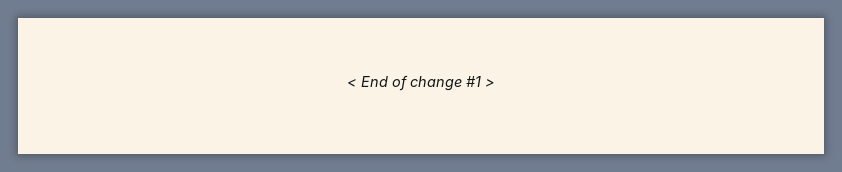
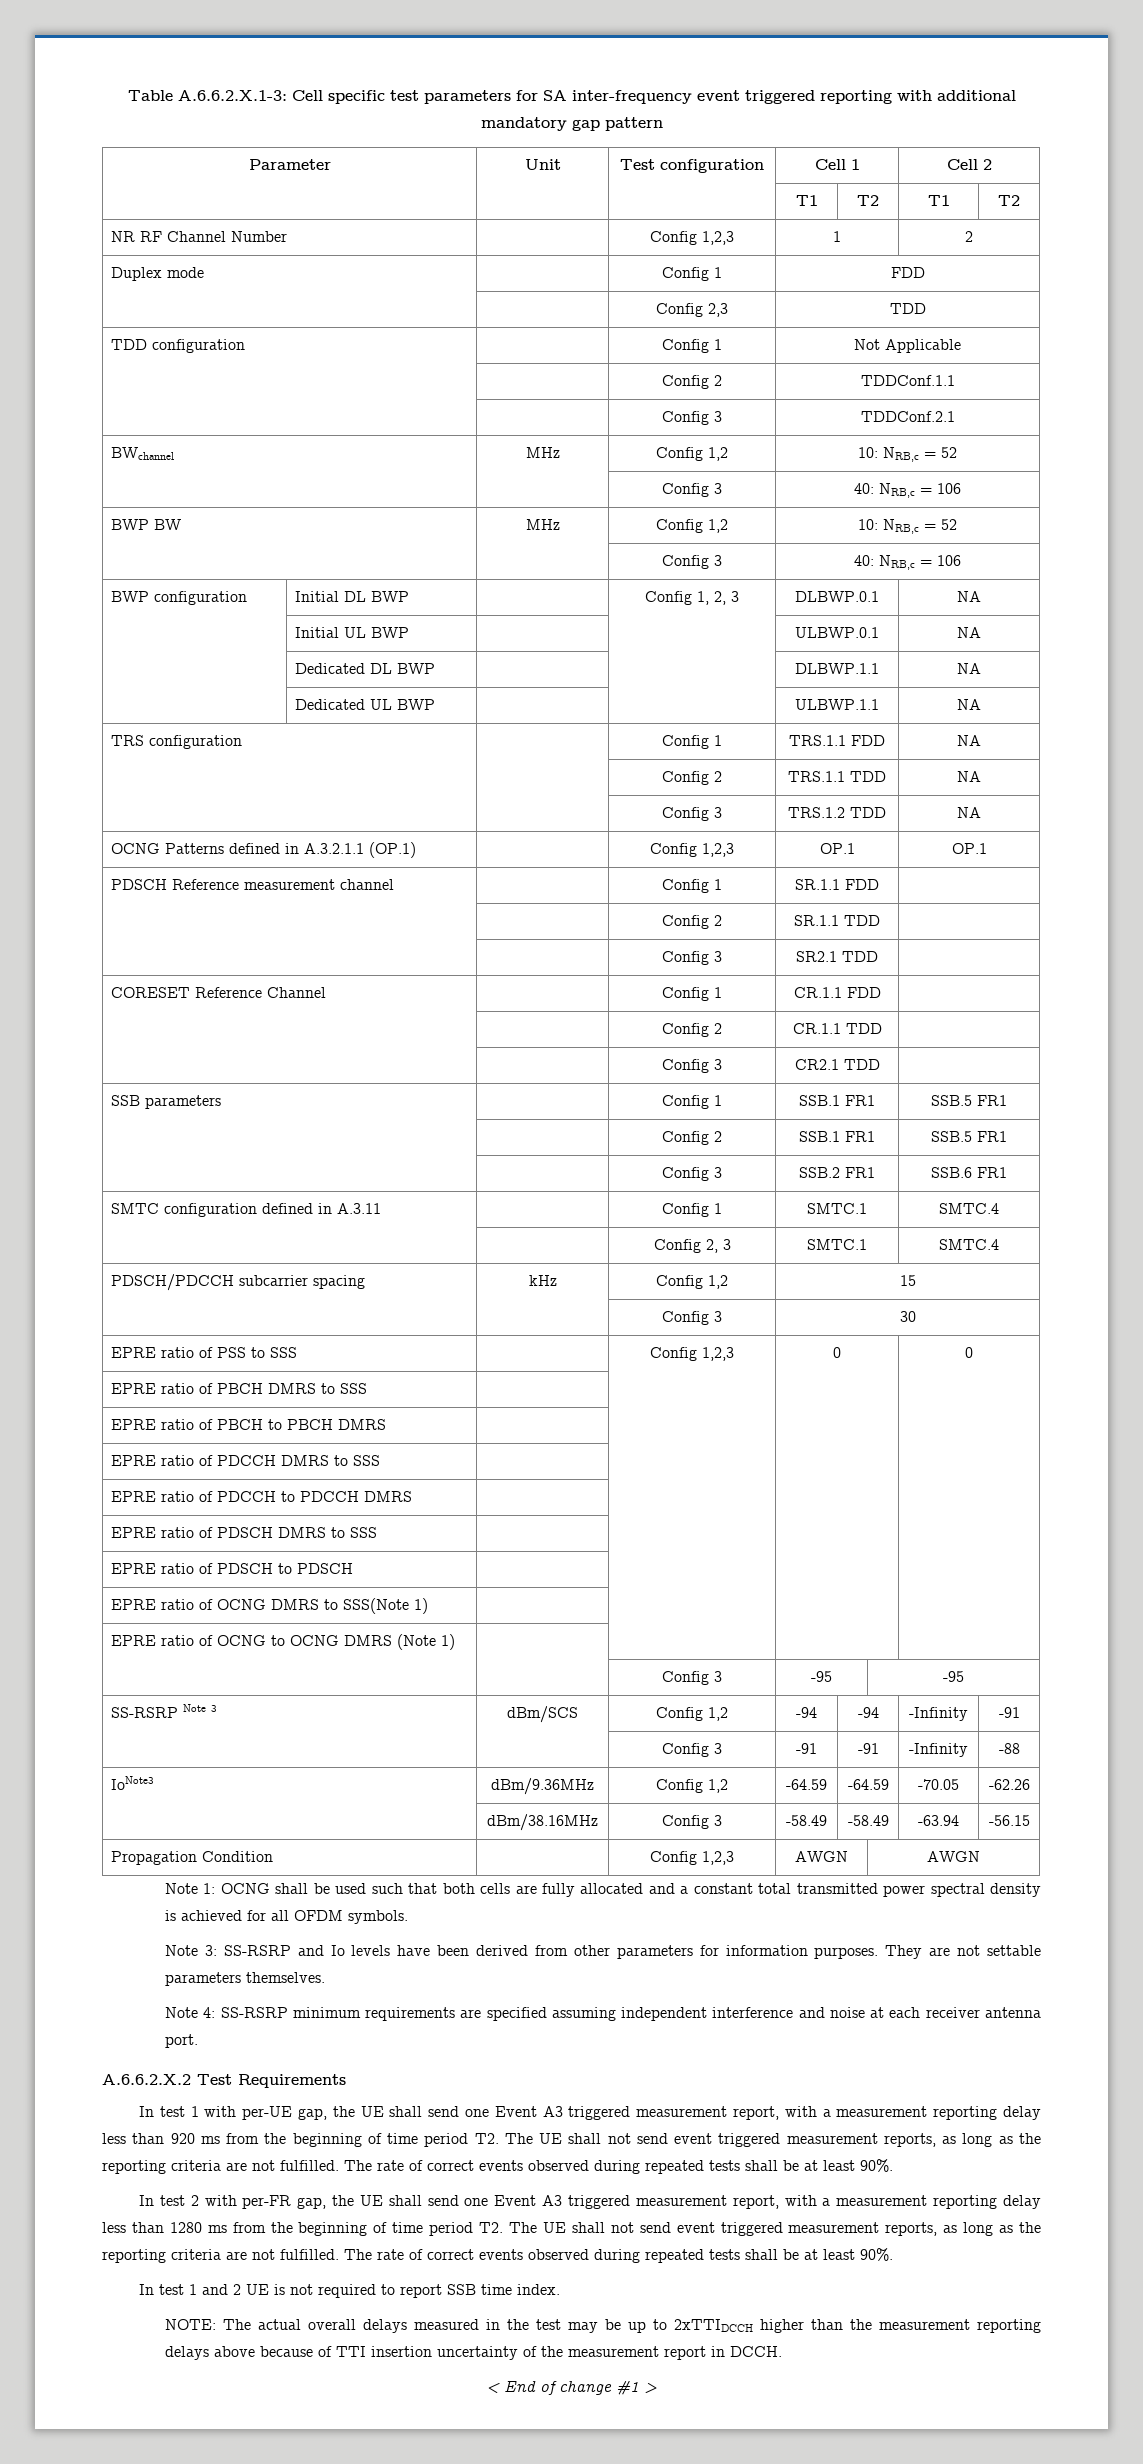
(347, 83) none -> [127,90,1016,104] [480,117,663,131] [248,159,331,170] [524,159,561,170] [620,159,764,173] [814,159,860,170] [946,159,992,170] [795,195,818,206] [857,195,879,206] [927,195,950,206] [998,195,1020,206] [111,231,288,242] [650,231,734,245] [833,231,841,242] [965,231,973,242] [111,267,205,281] [662,267,722,281] [890,267,925,278] [656,303,728,317] [889,303,926,314] [111,339,246,353] [662,339,722,353] [854,339,961,353] [662,375,722,389] [860,375,955,386] [662,411,722,425] [860,411,955,422] [111,447,175,460] [525,447,560,458] [656,447,728,461] [858,447,957,462] [662,483,722,497] [854,483,961,498] [111,519,182,530] [525,519,560,530] [656,519,728,533] [858,519,957,534] [662,555,722,569] [854,555,961,570] [111,591,248,605] [295,591,410,602] [645,591,739,605] [795,591,879,602] [957,591,981,602] [295,627,410,638] [795,627,879,638] [957,627,981,638] [295,663,436,674] [795,663,879,674] [957,663,981,674] [295,699,436,710] [795,699,879,710] [957,699,981,710] [111,735,243,749] [662,735,722,749] [789,735,885,746] [957,735,981,746] [662,771,722,785] [788,771,886,782] [957,771,981,782] [662,807,722,821] [788,807,886,818] [957,807,981,818] [111,842,417,858] [650,843,734,857] [819,843,855,854] [951,843,987,854] [111,879,395,890] [662,879,722,893] [795,879,879,890] [662,915,722,929] [794,915,880,926] [662,951,722,965] [796,951,878,962] [111,987,327,998] [662,987,722,1001] [793,987,881,998] [662,1023,722,1037] [792,1023,882,1034] [662,1059,722,1073] [794,1059,880,1070] [111,1095,222,1109] [662,1095,722,1109] [799,1095,875,1106] [931,1095,1007,1106] [662,1131,722,1145] [799,1131,875,1142] [931,1131,1007,1142] [662,1167,722,1181] [799,1167,875,1178] [931,1167,1007,1178] [111,1203,382,1217] [662,1203,722,1217] [807,1203,867,1214] [939,1203,999,1214] [653,1239,731,1253] [807,1239,867,1250] [939,1239,999,1250] [111,1274,366,1291] [528,1275,557,1286] [656,1275,728,1289] [899,1275,916,1286] [662,1311,722,1325] [899,1311,916,1322] [111,1347,298,1358] [650,1347,734,1361] [833,1347,841,1358] [965,1347,973,1358] [111,1383,368,1394] [111,1419,387,1430] [111,1455,381,1466] [111,1491,413,1502] [111,1527,378,1538] [111,1563,354,1574] [111,1598,429,1614] [111,1634,456,1650] [662,1671,722,1685] [811,1671,832,1682] [943,1671,964,1682] [111,1704,218,1718] [507,1706,578,1723] [656,1707,728,1721] [796,1707,817,1718] [857,1707,879,1718] [909,1707,968,1721] [998,1707,1020,1718] [662,1743,722,1757] [796,1743,817,1754] [857,1743,879,1754] [909,1743,968,1757] [998,1743,1020,1754] [111,1776,155,1790] [491,1778,594,1795] [656,1779,728,1793] [786,1779,827,1790] [847,1779,889,1790] [918,1779,959,1790] [988,1779,1030,1790] [487,1814,598,1831] [662,1815,722,1829] [786,1815,827,1826] [847,1815,889,1826] [918,1815,959,1826] [988,1815,1030,1826] [111,1851,274,1865] [650,1851,734,1865] [795,1851,848,1862] [927,1851,980,1862] [165,1883,1041,1897] [165,1910,409,1924] [165,1945,1042,1959] [165,1972,326,1986] [165,2007,1041,2021] [165,2034,199,2048] [102,2074,346,2088] [138,2106,1042,2120] [102,2133,1041,2147] [102,2159,893,2174] [138,2195,1041,2209] [102,2222,1041,2236] [102,2248,893,2263] [138,2284,560,2298] [165,2319,1042,2333] [165,2346,783,2360] Table A.6.6.2.X.1-3: Cell specific test parameters for SA inter-frequency event triggered reporting with additional mandatory gap pattern // Parameter | Unit | Test configuration | Cell 1 | Cell 2 // | | | T1 | T2 | T1 | T2 // NR RF Channel Number | | Config 1,2,3 | 1 | 2 // Duplex mode | | Config 1 | FDD // | | Config 2,3 | TDD // TDD configuration | | Config 1 | Not Applicable // | | Config 2 | TDDConf.1.1 // | | Config 3 | TDDConf.2.1 // BWchannel | MHz | Config 1,2 | 10: NRB,c = 52 // | | Config 3 | 40: NRB,c = 106 // BWP BW | MHz | Config 1,2 | 10: NRB,c = 52 // | | Config 3 | 40: NRB,c = 106 // BWP configuration | Initial DL BWP | | Config 1, 2, 3 | DLBWP.0.1 | NA // | Initial UL BWP | | | ULBWP.0.1 | NA // | Dedicated DL BWP | | | DLBWP.1.1 | NA // | Dedicated UL BWP | | | ULBWP.1.1 | NA // TRS configuration | | Config 1 | TRS.1.1 FDD | NA // | | Config 2 | TRS.1.1 TDD | NA // | | Config 3 | TRS.1.2 TDD | NA // OCNG Patterns defined in A.3.2.1.1 (OP.1) | | Config 1,2,3 | OP.1 | OP.1 // PDSCH Reference measurement channel | | Config 1 | SR.1.1 FDD | // | | Config 2 | SR.1.1 TDD | // | | Config 3 | SR2.1 TDD | // CORESET Reference Channel | | Config 1 | CR.1.1 FDD | // | | Config 2 | CR.1.1 TDD | // | | Config 3 | CR2.1 TDD | // SSB parameters | | Config 1 | SSB.1 FR1 | SSB.5 FR1 // | | Config 2 | SSB.1 FR1 | SSB.5 FR1 // | | Config 3 | SSB.2 FR1 | SSB.6 FR1 // SMTC configuration defined in A.3.11 | | Config 1 | SMTC.1 | SMTC.4 // | | Config 2, 3 | SMTC.1 | SMTC.4 // PDSCH/PDCCH subcarrier spacing | kHz | Config 1,2 | 15 // | | Config 3 | 30 // EPRE ratio of PSS to SSS | | Config 1,2,3 | 0 | 0 // EPRE ratio of PBCH DMRS to SSS | | | | // EPRE ratio of PBCH to PBCH DMRS | | | | // EPRE ratio of PDCCH DMRS to SSS | | | | // EPRE ratio of PDCCH to PDCCH DMRS | | | | // EPRE ratio of PDSCH DMRS to SSS | | | | // EPRE ratio of PDSCH to PDSCH | | | | // EPRE ratio of OCNG DMRS to SSS(Note 1) | | | | // EPRE ratio of OCNG to OCNG DMRS (Note 1) | | | | // | | Config 3 | -95 | -95 // SS-RSRP Note 3 | dBm/SCS | Config 1,2 | -94 | -94 | -Infinity | -91 // | | Config 3 | -91 | -91 | -Infinity | -88 // IoNote3 | dBm/9.36MHz | Config 1,2 | -64.59 | -64.59 | -70.05 | -62.26 // | dBm/38.16MHz | Config 3 | -58.49 | -58.49 | -63.94 | -56.15 // Propagation Condition | | Config 1,2,3 | AWGN | AWGN // Note 1: OCNG shall be used such that both cells are fully allocated and a constant total transmitted power spectral density is achieved for all OFDM symbols. // Note 3: SS-RSRP and Io levels have been derived from other parameters for information purposes. They are not settable parameters themselves. // Note 4: SS-RSRP minimum requirements are specified assuming independent interference and noise at each receiver antenna port. // A.6.6.2.X.2 Test Requirements // In test 1 with per-UE gap, the UE shall send one Event A3 triggered measurement report, with a measurement reporting delay less than 920 ms from the beginning of time period T2. The UE shall not send event triggered measurement reports, as long as the reporting criteria are not fulfilled. The rate of correct events observed during repeated tests shall be at least 90%. // In test 2 with per-FR gap, the UE shall send one Event A3 triggered measurement report, with a measurement reporting delay less than 1280 ms from the beginning of time period T2. The UE shall not send event triggered measurement reports, as long as the reporting criteria are not fulfilled. The rate of correct events observed during repeated tests shall be at least 90%. // In test 1 and 2 UE is not required to report SSB time index. // NOTE: The actual overall delays measured in the test may be up to 2xTTIDCCH higher than the measurement reporting delays above because of TTI insertion uncertainty of the measurement report in DCCH. //

